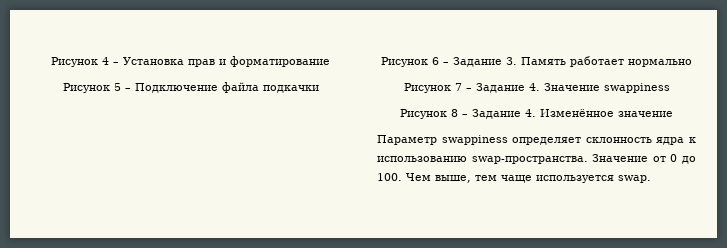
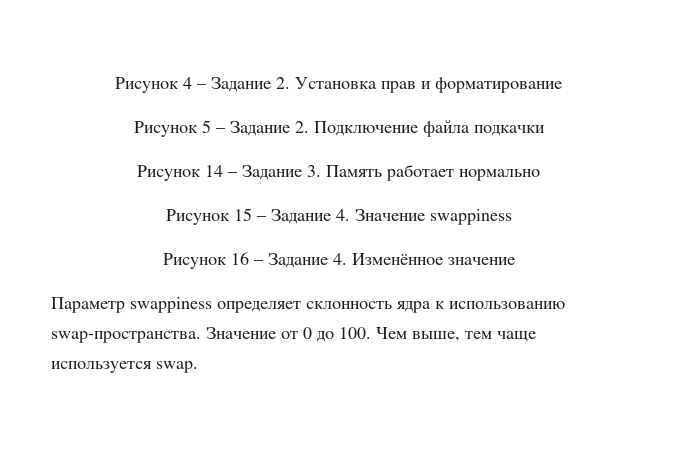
(119, 63) none -> [211,77,290,92] Задание 2.
(131, 89) none -> [229,121,309,136] Задание 2.
[432,57,439,65] 6 -> [205,165,223,177] 14
[454,83,462,91] 7 -> [233,208,252,221] 15
[451,109,458,117] 8 -> [230,252,249,265] 16

